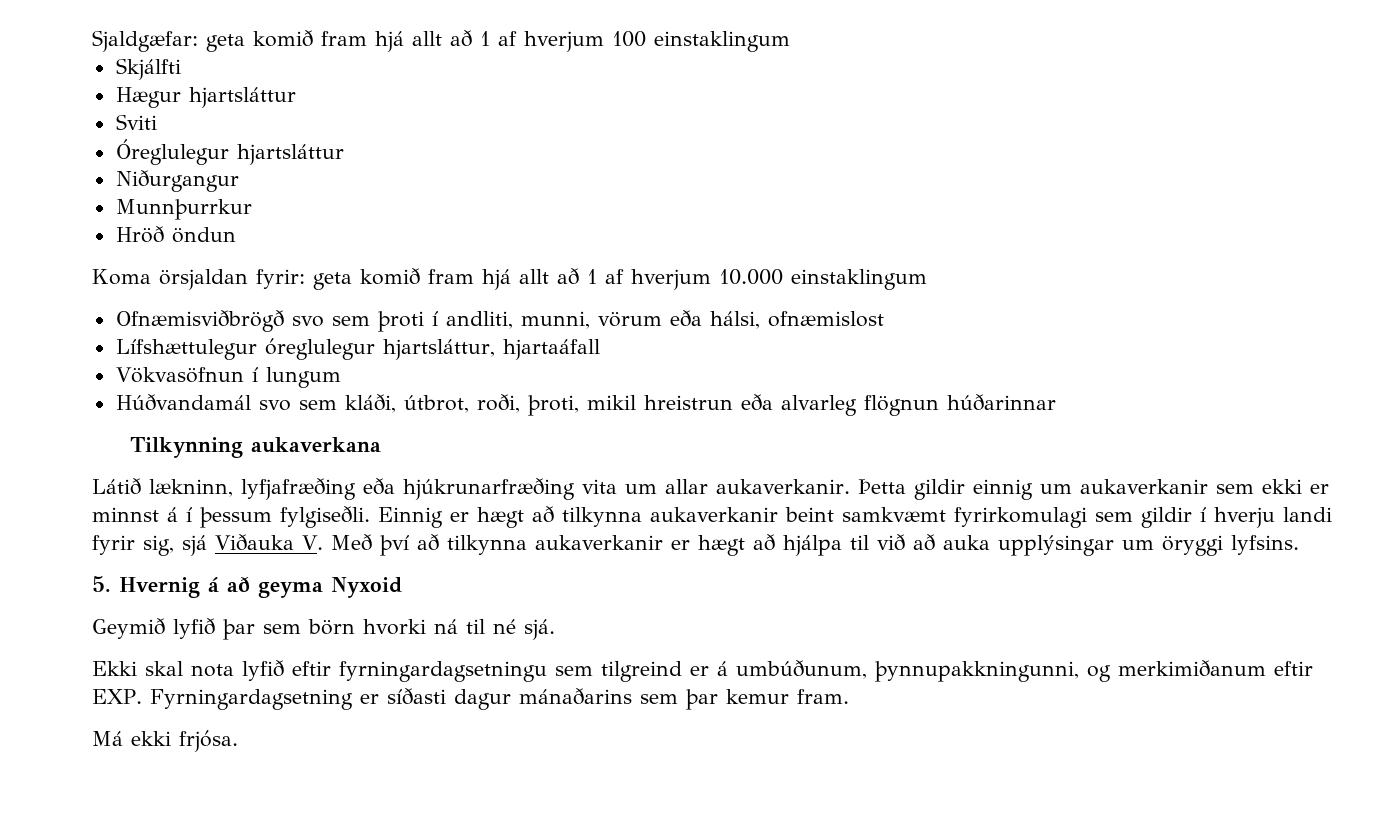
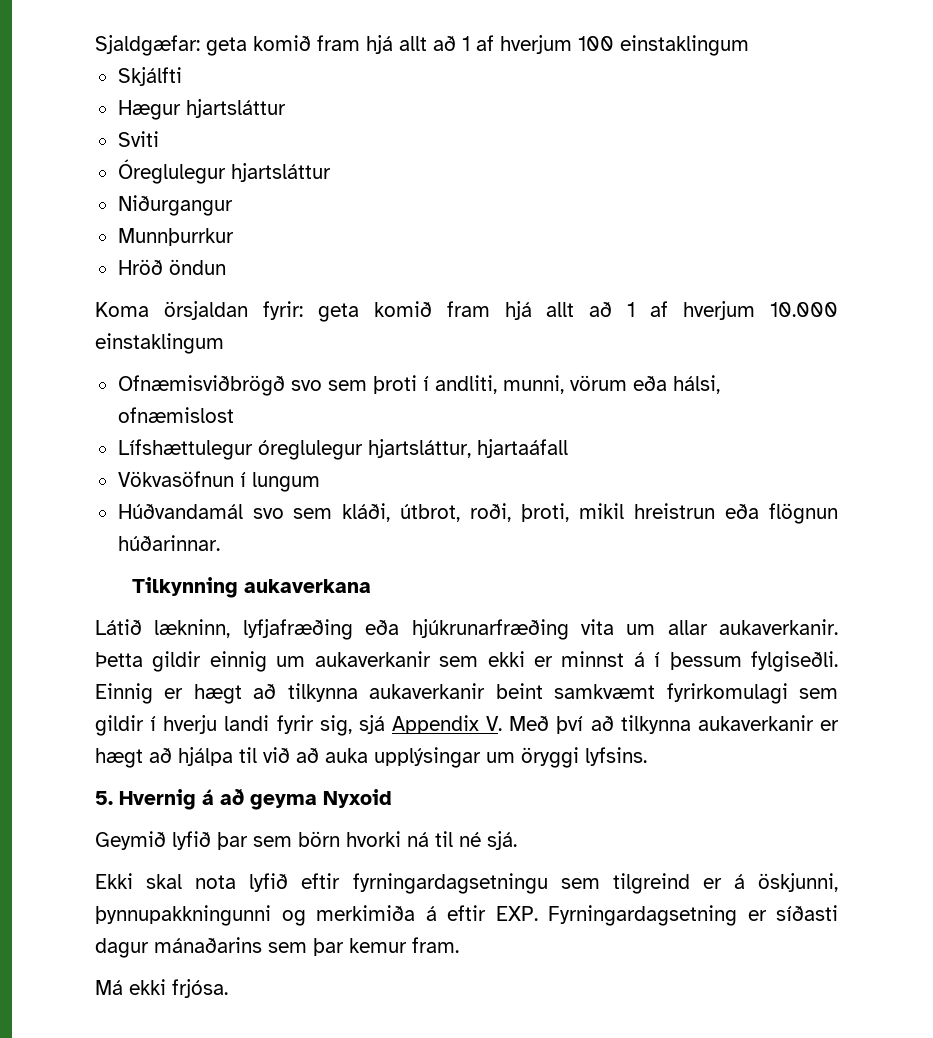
[780,394,1056,416] alvarleg flögnun húðarinnar -> [769,503,839,524] [117,535,220,551] flögnun húðarinnar.
[215,534,294,551] Viðauka -> [392,715,479,734] Appendix
[736,660,1266,682] umbúðunum, þynnupakkningunni, og merkimiðanum -> [758,873,839,892] [95,905,437,926] öskjunni, þynnupakkningunni og merkimiða á

